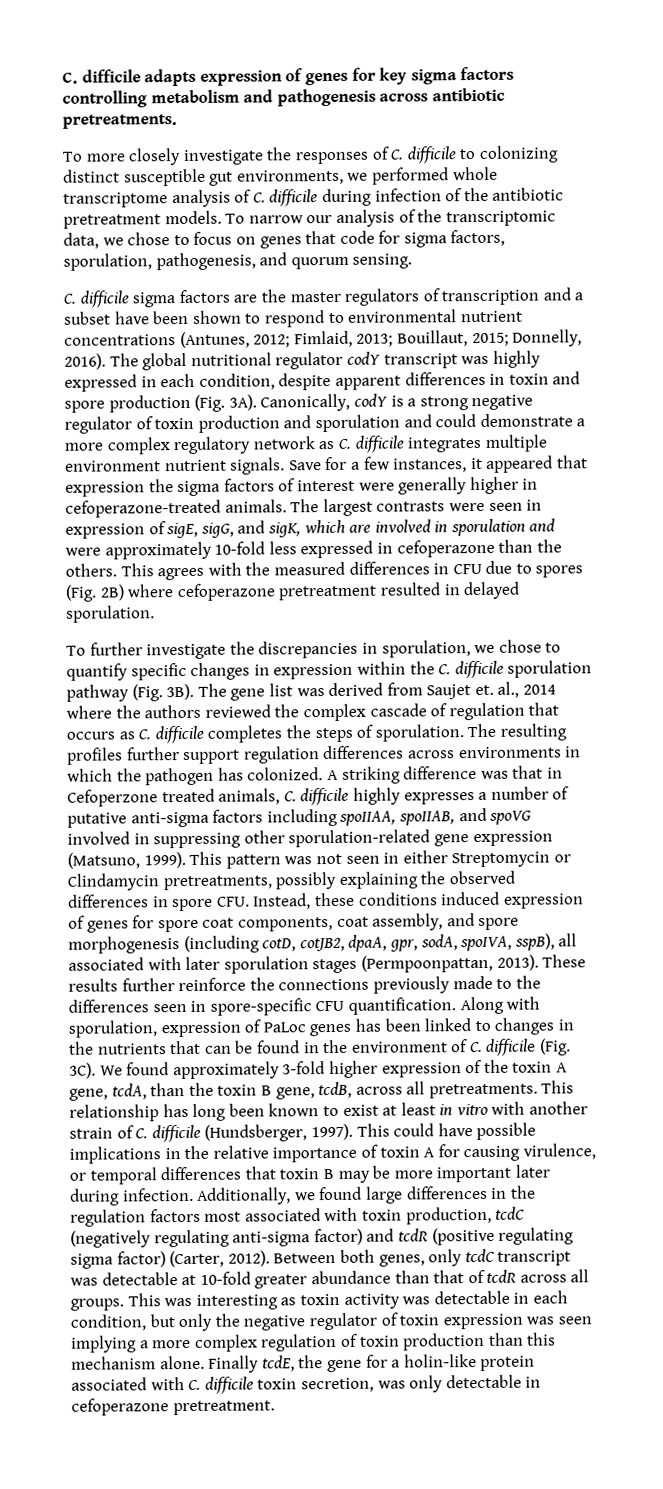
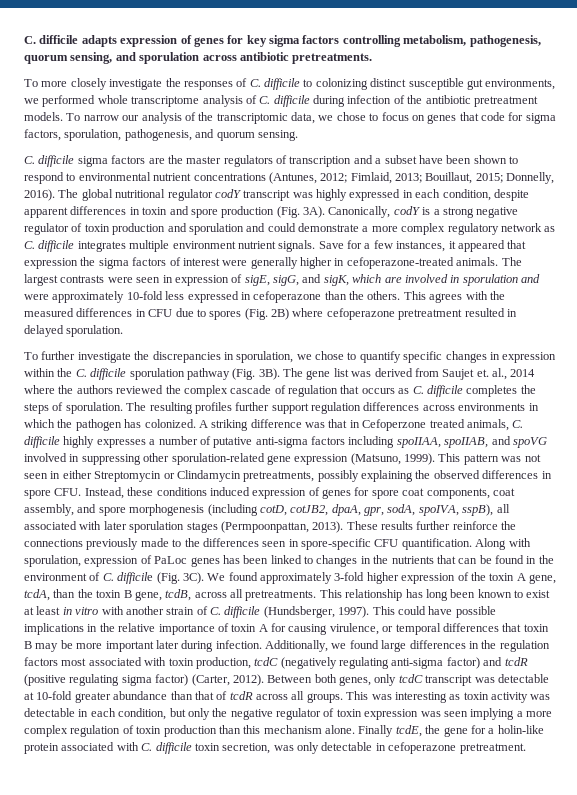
[150,88,376,107] metabolism and pathogenesis -> [403,35,541,47] [24,52,200,64] metabolism, pathogenesis, quorum sensing, and sporulation

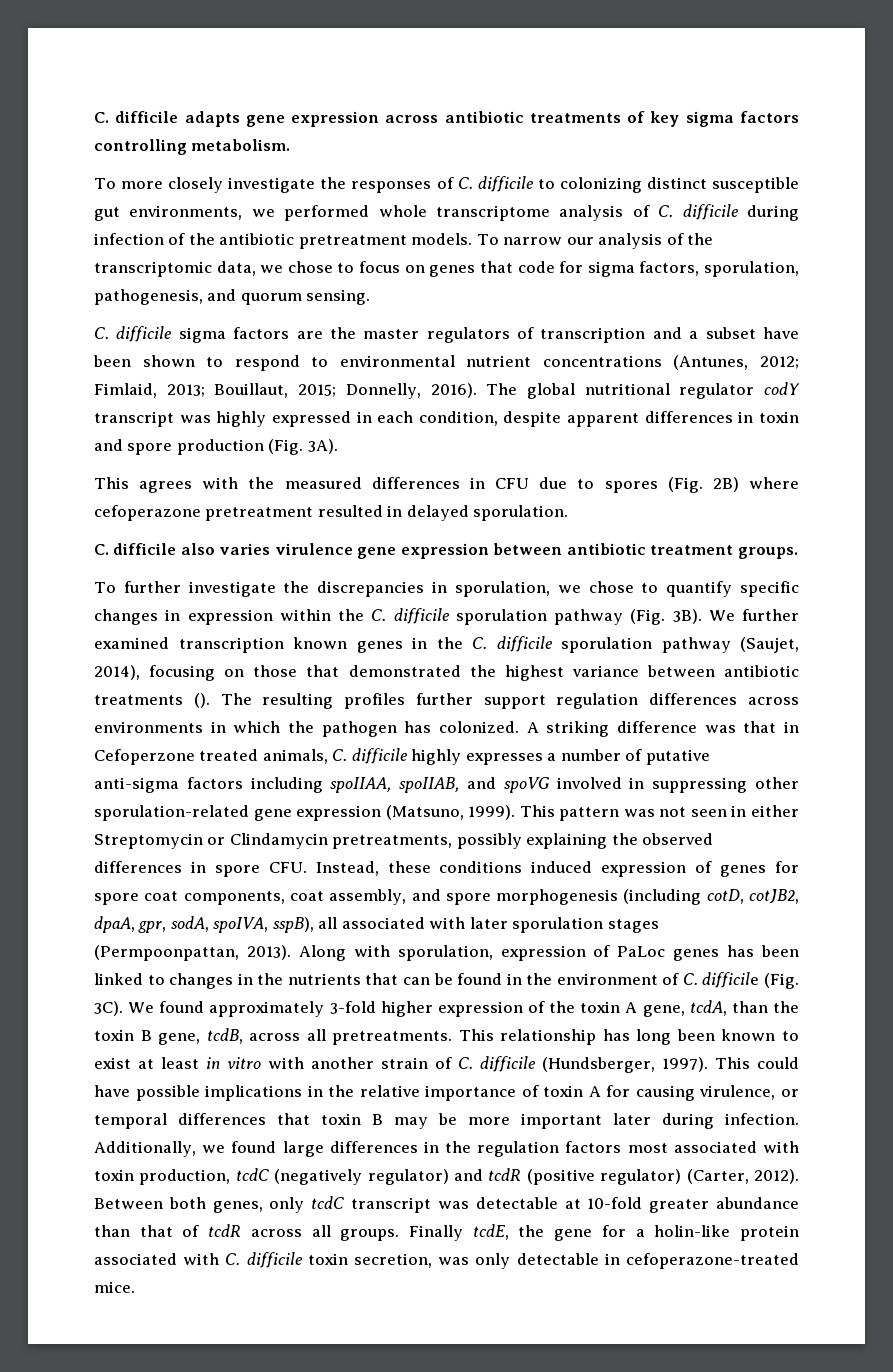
[120,35,541,47] [24,52,373,64] expression of genes for key sigma factors controlling metabolism, pathogenesis, quorum sensing, and sporulation across antibiotic pretreatments. -> [245,111,799,127] [94,139,291,155] gene expression across antibiotic treatments of key sigma factors controlling metabolism.
[328,206,519,218] [24,223,556,235] [24,240,527,252] [24,257,522,269] [24,274,540,286] [24,291,401,303] Canonically, codY is a strong negative regulator of toxin production and sporulation and could demonstrate a more complex regulatory network as C. difficile integrates multiple environment nutrient signals. Save for a few instances, it appeared that expression the sigma factors of interest were generally higher in cefoperazone-treated animals. The largest contrasts were seen in expression of sigE, sigG, and sigK, which are involved in sporulation and were approximately 10-fold less expressed in cefoperazone than the others. -> (338, 446) //
(124, 331) none -> [94,543,798,559] // C. difficile also varies virulence gene expression between antibiotic treatment groups.
[283,368,536,380] [24,385,536,397] [24,402,123,414] The gene list was derived from Saujet et. al., 2014 where the authors reviewed the complex cascade of regulation that occurs as C. difficile completes the steps of sporulation. -> [708,609,799,621] [94,636,799,653] [94,665,800,681] [94,693,210,708] We further examined transcription known genes in the C. difficile sporulation pathway (Saujet, 2014), focusing on those that demonstrated the highest variance between antibiotic treatments ().
[346,521,517,530] [24,538,472,550] These results further reinforce the connections previously made to the differences seen in spore-specific CFU quantification. -> (291, 952) none
[339,657,528,669] [24,674,189,686] regulating anti-sigma factor) and tcdR (positive regulating sigma factor) -> [367,1168,682,1185] regulator) and tcdR (positive regulator)
[346,691,551,703] [24,708,552,720] [24,725,355,737] This was interesting as toxin activity was detectable in each condition, but only the negative regulator of toxin expression was seen implying a more complex regulation of toxin production than this mechanism alone. -> (400, 1235) none
[388,742,526,754] cefoperazone pretreatment. -> [626,1253,799,1269] [94,1281,135,1293] cefoperazone-treated mice.

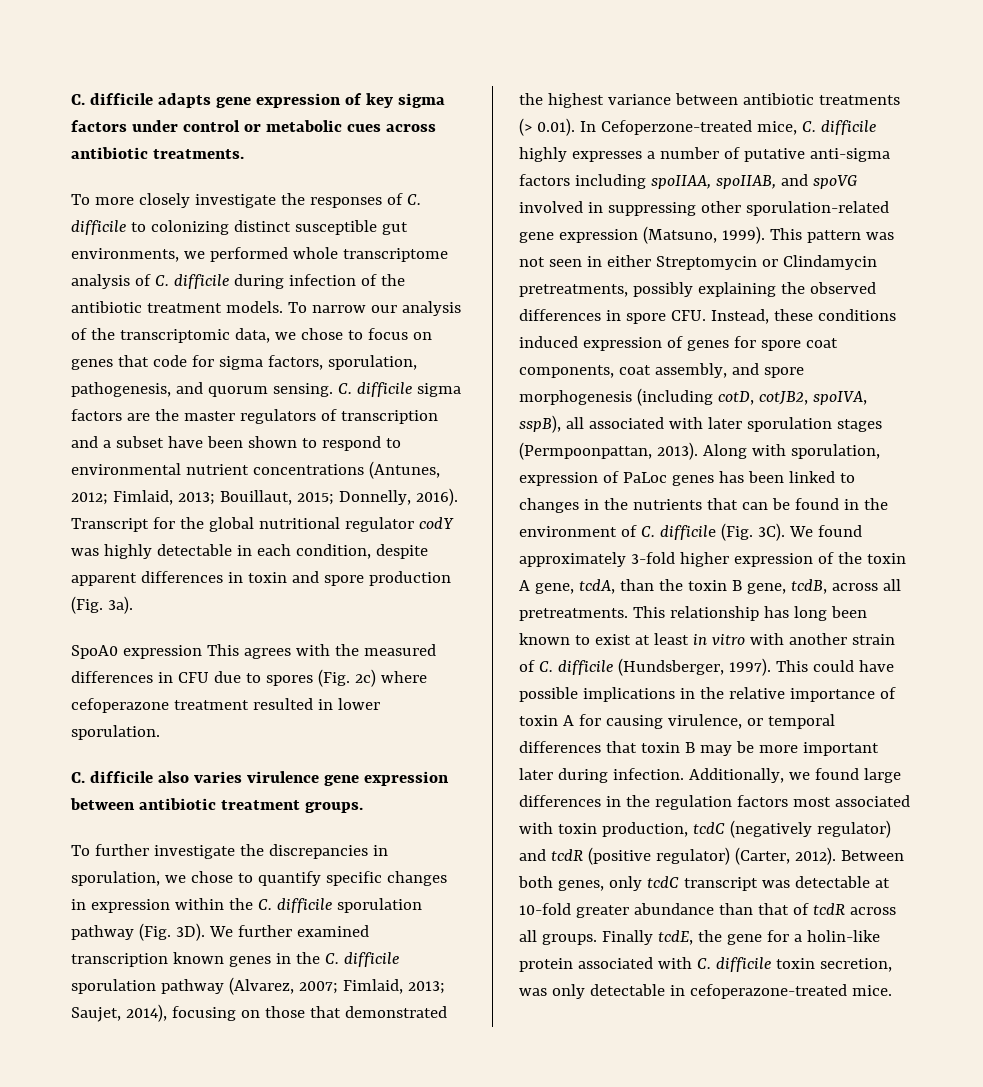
[385,111,621,123] across antibiotic treatments -> (341, 100) none
[94,139,291,155] controlling metabolism. -> [131,120,436,132] [71,147,244,159] under control or metabolic cues across antibiotic treatments.
[298,235,407,249] pretreatment -> [146,303,222,313] treatment
(371, 297) // -> (333, 390) none
[486,383,518,395] The -> [71,517,204,532] Transcript for the
[94,411,174,427] transcript -> (454, 523) none
[271,411,351,427] expressed -> [156,544,232,556] detectable
[307,439,338,454] 3A). // -> [107,596,133,614] [71,645,202,659] 3a). // SpoA0 expression
[712,477,739,492] 2B) -> [354,669,376,687] 2c)
[205,507,314,521] pretreatment -> [173,700,249,710] treatment
[406,505,469,521] delayed -> [337,698,380,710] lower
[672,609,702,624] 3B). -> [175,923,205,941] 3D).
[740,637,799,653] (Saujet, -> [228,977,445,995] [71,1007,121,1022] (Alvarez, 2007; Fimlaid, 2013; Saujet,
[193,693,799,709] [94,721,799,737] [94,749,328,765] (). The resulting profiles further support regulation differences across environments in which the pathogen has colonized. A striking difference was that in Cefoperzone treated animals, -> [519,118,797,136] (> 0.01). In Cefoperzone-treated mice,
[94,916,209,933] dpaA, gpr, sodA, -> (808, 398) none

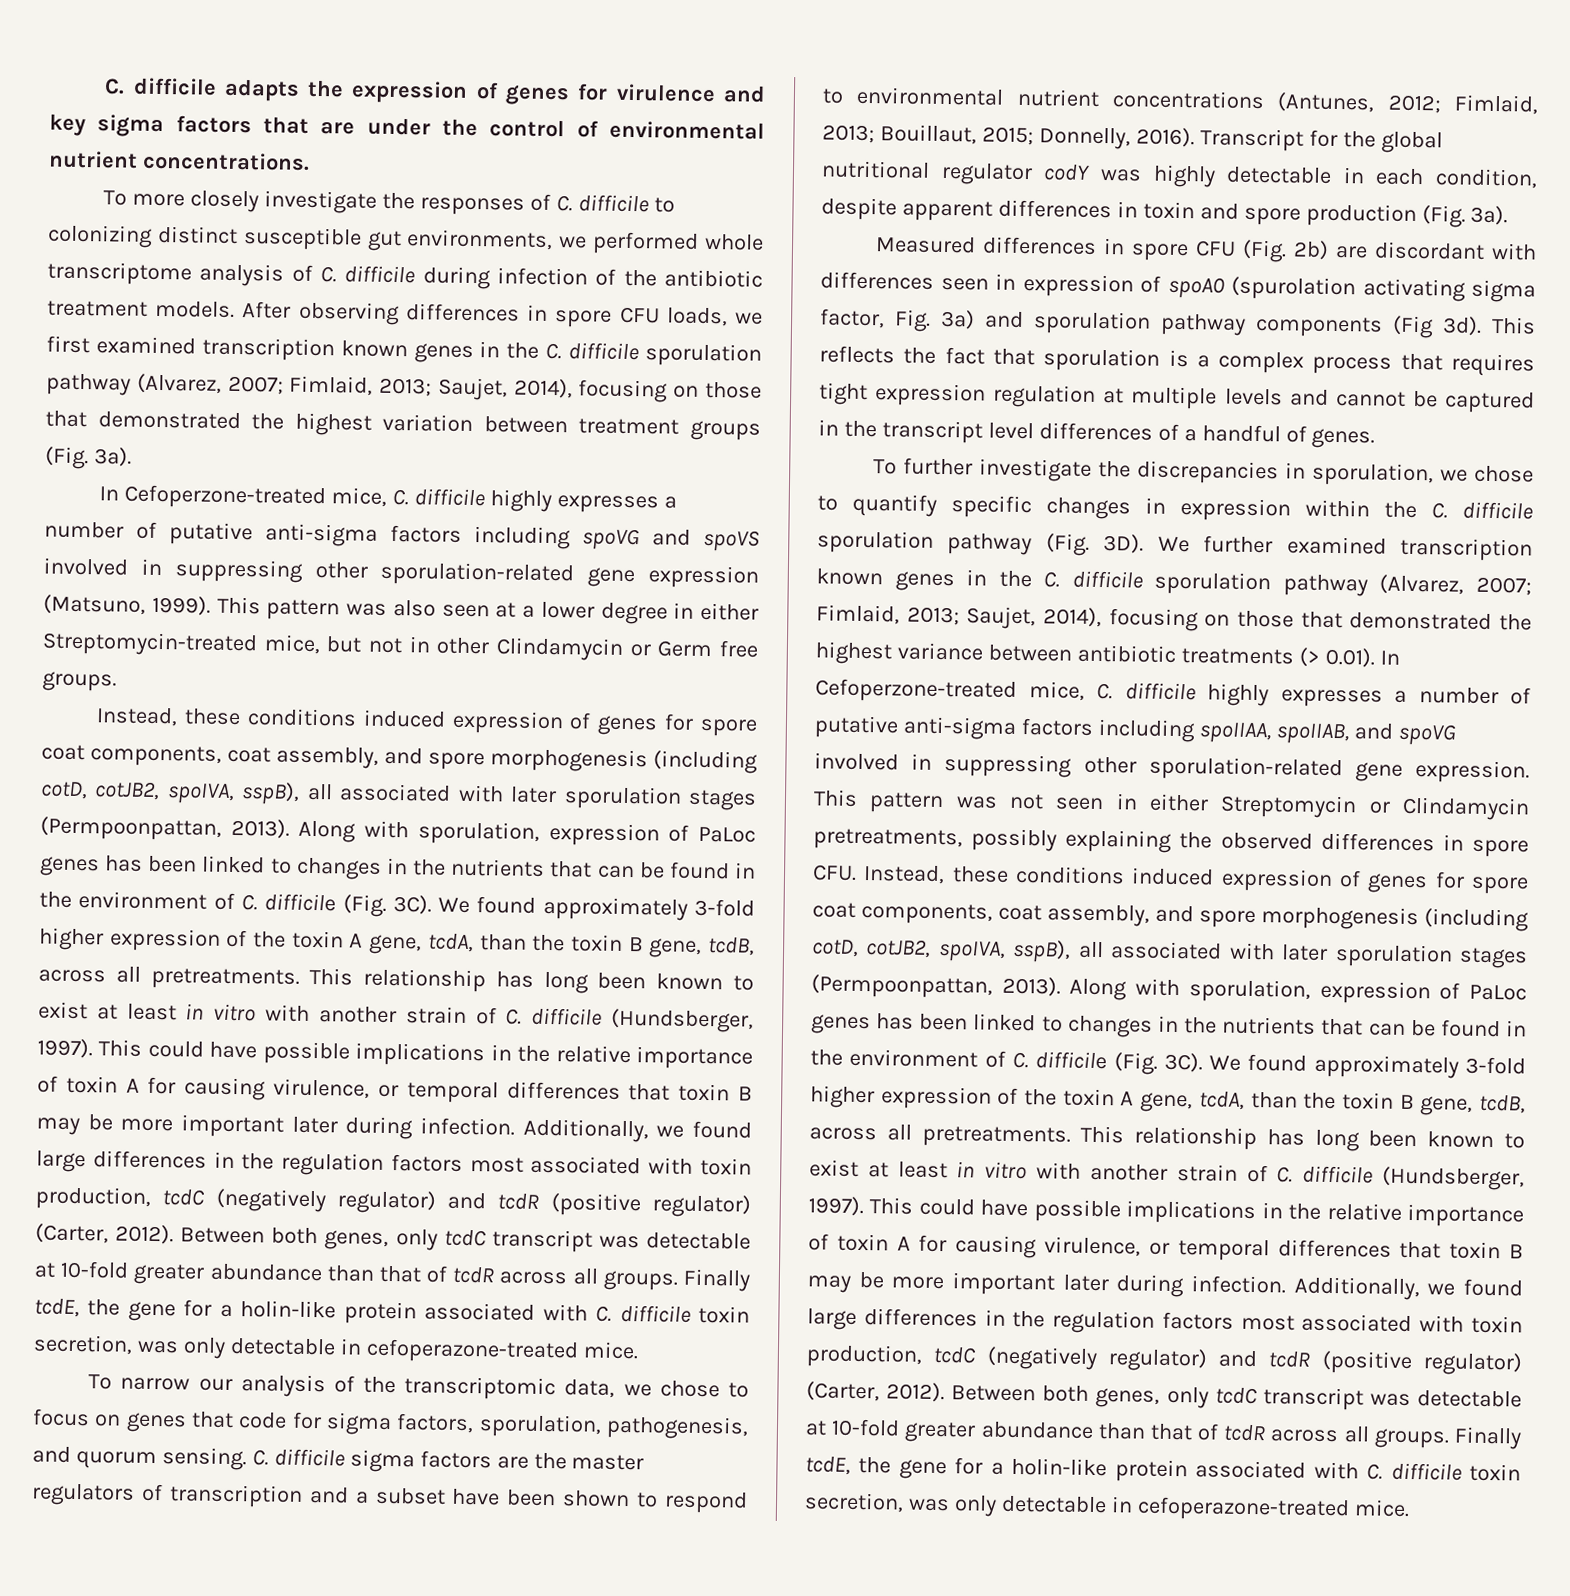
[215,93,445,108] [71,120,436,132] [71,147,244,159] gene expression of key sigma factors under control or metabolic cues across antibiotic treatments. -> [307,79,767,106] [49,113,765,140] [48,150,310,171] the expression of genes for virulence and key sigma factors that are under the control of environmental nutrient concentrations.
(283, 307) none -> [242,301,763,328] [46,335,763,367] [46,373,763,403] [45,410,761,441] [45,446,132,470] [99,484,677,514] [44,521,760,552] [43,557,759,589] [43,594,759,625] [42,631,759,661] [42,671,117,692] [96,707,757,737] [41,744,758,774] [40,781,757,811] [40,816,756,847] [39,855,756,880] [39,891,755,921] [39,927,755,958] [38,966,755,994] [38,1001,754,1033] [37,1038,753,1070] [37,1075,754,1104] [36,1114,752,1143] [36,1150,752,1176] [35,1186,751,1218] [35,1223,751,1253] [34,1260,750,1292] [34,1298,750,1325] [33,1334,639,1364] After observing differences in spore CFU loads, we first examined transcription known genes in the C. difficile sporulation pathway (Alvarez, 2007; Fimlaid, 2013; Saujet, 2014), focusing on those that demonstrated the highest variation between treatment groups (Fig. 3a). // In Cefoperzone-treated mice, C. difficile highly expresses a number of putative anti-sigma factors including spoVG and spoVS involved in suppressing other sporulation-related gene expression (Matsuno, 1999). This pattern was also seen at a lower degree in either Streptomycin-treated mice, but not in other Clindamycin or Germ free groups. // Instead, these conditions induced expression of genes for spore coat components, coat assembly, and spore morphogenesis (including cotD, cotJB2, spoIVA, sspB), all associated with later sporulation stages (Permpoonpattan, 2013). Along with sporulation, expression of PaLoc genes has been linked to changes in the nutrients that can be found in the environment of C. difficile (Fig. 3C). We found approximately 3-fold higher expression of the toxin A gene, tcdA, than the toxin B gene, tcdB, across all pretreatments. This relationship has long been known to exist at least in vitro with another strain of C. difficile (Hundsberger, 1997). This could have possible implications in the relative importance of toxin A for causing virulence, or temporal differences that toxin B may be more important later during infection. Additionally, we found large differences in the regulation factors most associated with toxin production, tcdC (negatively regulator) and tcdR (positive regulator) (Carter, 2012). Between both genes, only tcdC transcript was detectable at 10-fold greater abundance than that of tcdR across all groups. Finally tcdE, the gene for a holin-like protein associated with C. difficile toxin secretion, was only detectable in cefoperazone-treated mice. //
[71,644,436,659] [71,669,427,687] [71,698,380,713] [71,725,160,740] [71,771,449,786] [70,798,363,813] SpoA0 expression This agrees with the measured differences in CFU due to spores (Fig. 2c) where cefoperazone treatment resulted in lower sporulation. // C. difficile also varies virulence gene expression between antibiotic treatment groups. -> [875,236,1537,263] [820,271,1536,303] [819,308,1536,339] [819,345,1535,377] [819,382,1535,414] [818,419,1376,449] Measured differences in spore CFU (Fig. 2b) are discordant with differences seen in expression of spoA0 (spurolation activating sigma factor, Fig. 3a) and sporulation pathway components (Fig 3d). This reflects the fact that sporulation is a complex process that requires tight expression regulation at multiple levels and cannot be captured in the transcript level differences of a handful of genes.
[558,226,765,244] expression (Matsuno, 1999). -> [1415,760,1530,784] expression.

